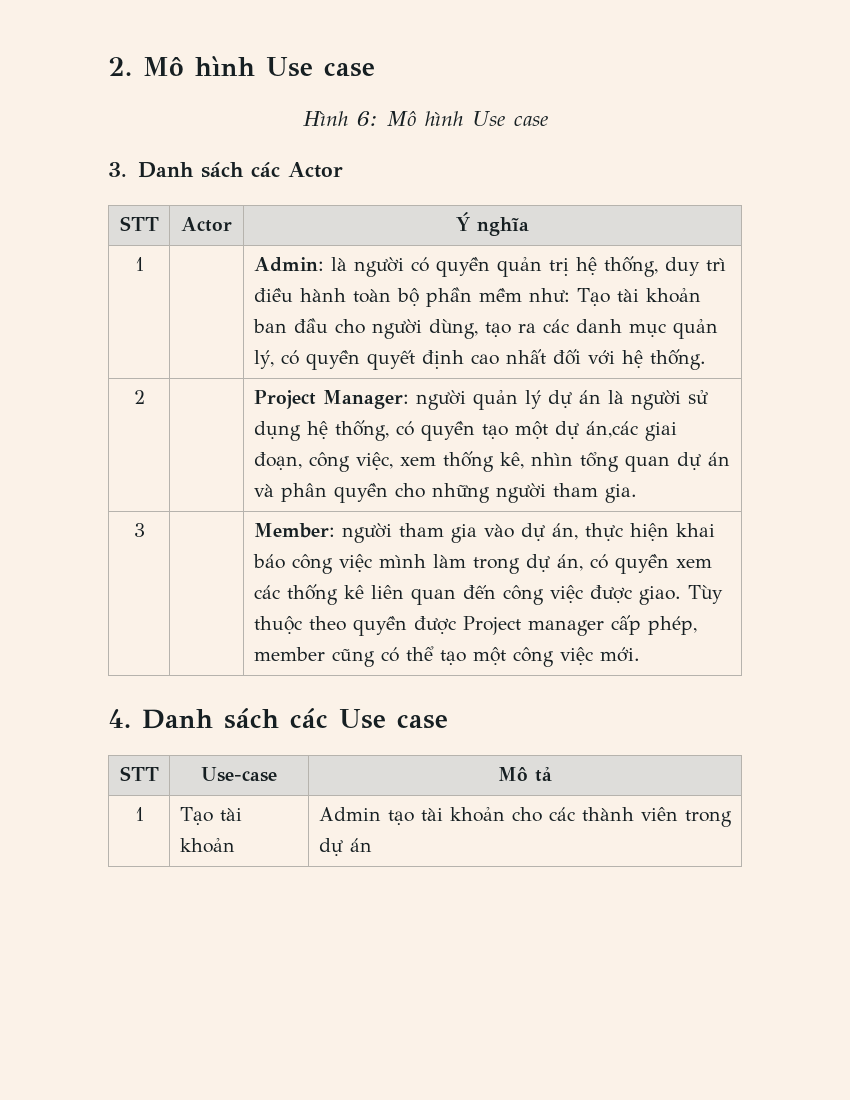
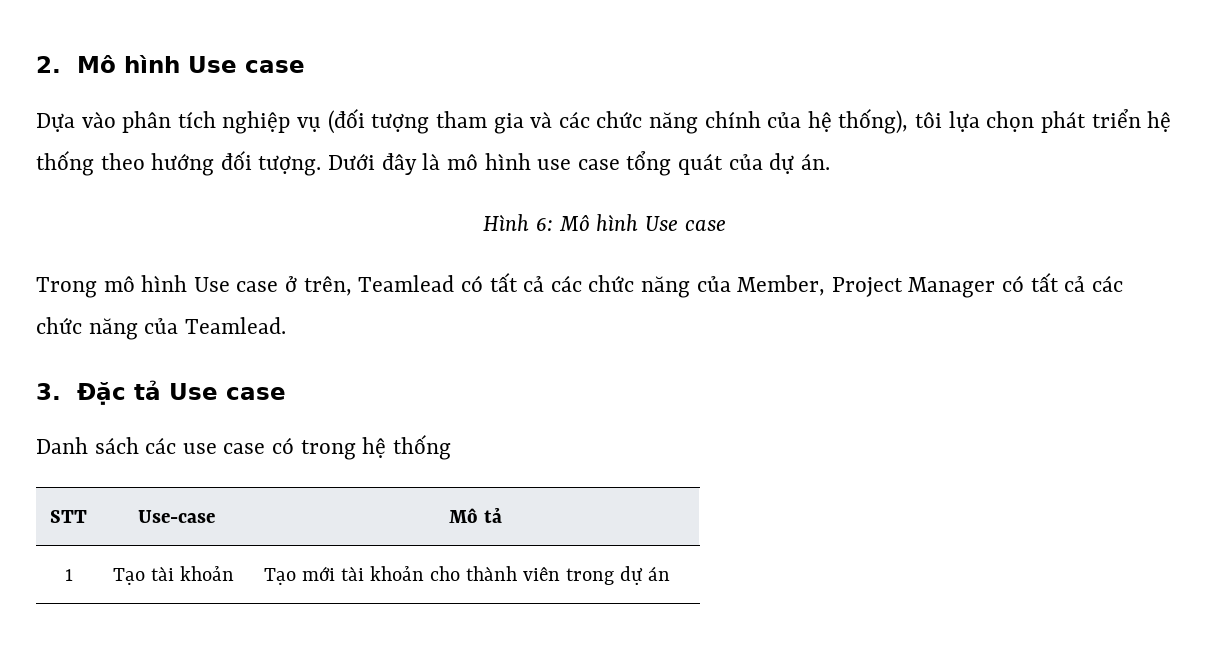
(375, 69) none -> [36,109,1172,134] [36,151,830,176] // Dựa vào phân tích nghiệp vụ (đối tượng tham gia và các chức năng chính của hệ thống), tôi lựa chọn phát triển hệ thống theo hướng đối tượng. Dưới đây là mô hình use case tổng quát của dự án.
[108,162,343,178] [119,216,159,231] [181,217,232,232] [455,212,529,236] [134,257,144,271] [253,256,726,277] [253,287,701,307] [252,318,718,339] [253,349,706,370] [133,390,145,404] [253,390,708,410] [253,420,677,441] [253,451,730,472] [253,483,637,503] [133,523,145,537] [253,523,715,543] [252,554,712,574] [253,584,723,605] [253,615,697,636] [253,646,640,667] [108,708,448,729] 3. Danh sách các Actor // STT | Actor | Ý nghĩa // 1 | | Admin: là người có quyền quản trị hệ thống, duy trì điều hành toàn bộ phần mềm như: Tạo tài khoản ban đầu cho người dùng, tạo ra các danh mục quản lý, có quyền quyết định cao nhất đối với hệ thống. // 2 | | Project Manager: người quản lý dự án là người sử dụng hệ thống, có quyền tạo một dự án,các giai đoạn, công việc, xem thống kê, nhìn tổng quan dự án và phân quyền cho những người tham gia. // 3 | | Member: người tham gia vào dự án, thực hiện khai báo công việc mình làm trong dự án, có quyền xem các thống kê liên quan đến công việc được giao. Tùy thuộc theo quyền được Project manager cấp phép, member cũng có thể tạo một công việc mới. // 4. Danh sách các Use case -> [36,273,1123,298] [36,317,286,340] [36,380,286,405] [36,435,451,460] Trong mô hình Use case ở trên, Teamlead có tất cả các chức năng của Member, Project Manager có tất cả các chức năng của Teamlead. // 3. Đặc tả Use case // Danh sách các use case có trong hệ thống
[318,807,414,826] Admin tạo -> [264,566,335,585] Tạo mới
[548,807,575,821] các -> (460, 573) none

